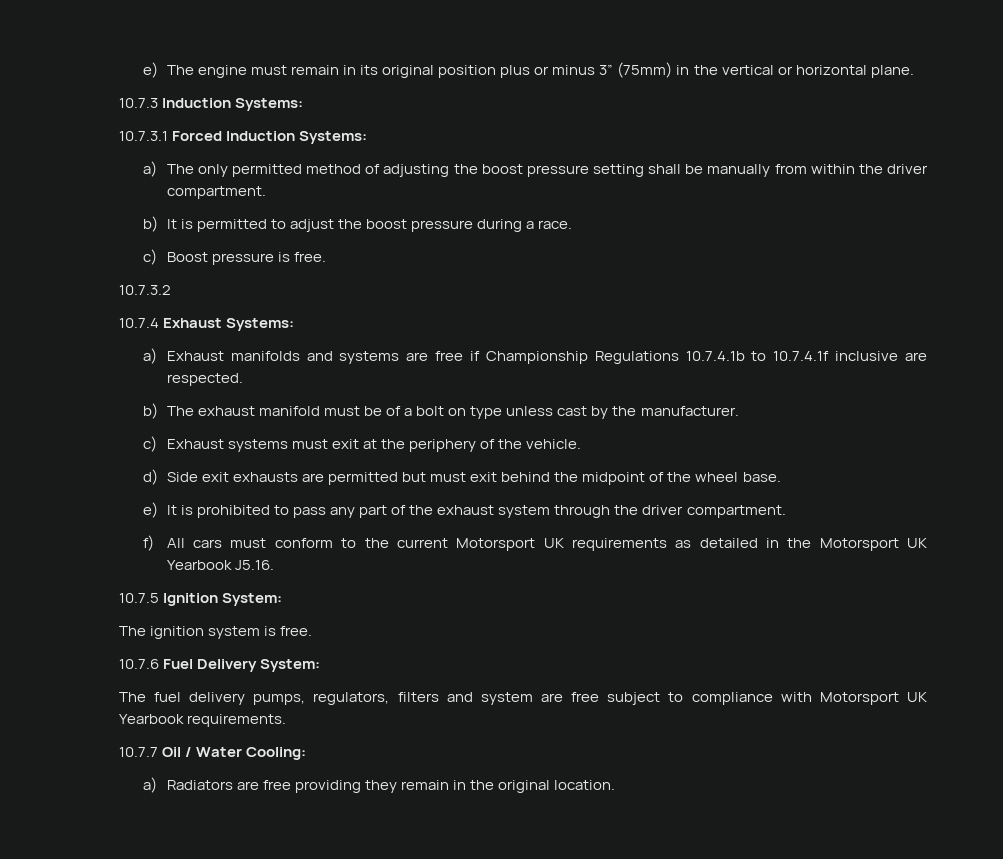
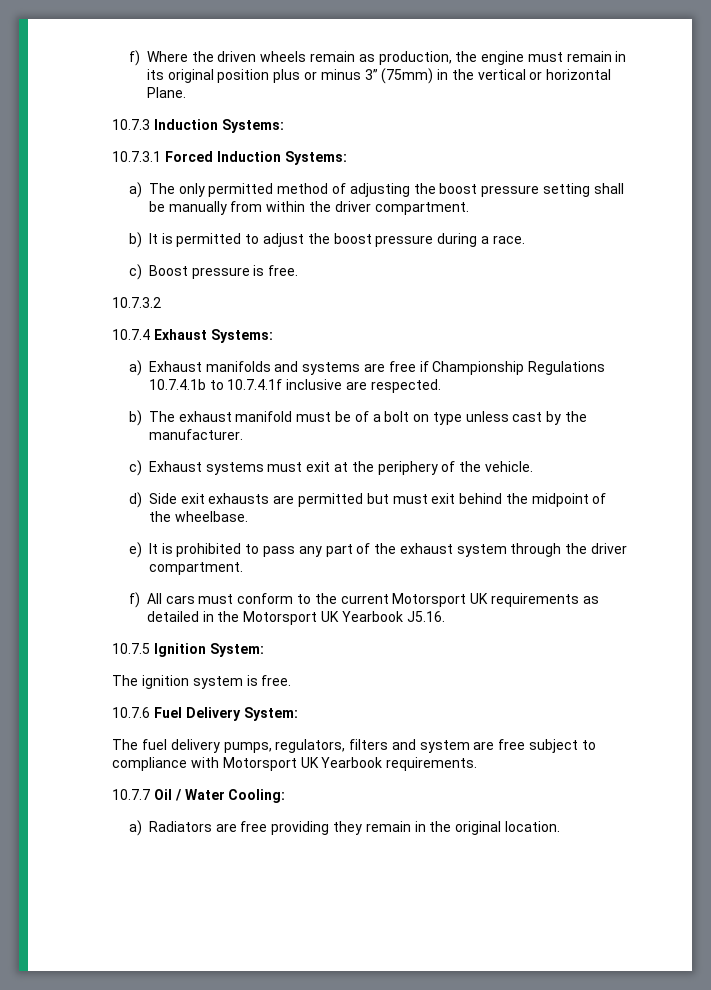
[142,62,194,78] e) The -> [128,50,478,66] f) Where the driven wheels remain as production, the
[870,65,914,78] plane. -> [146,87,186,98] Plane.
[695,472,781,482] wheel base. -> [174,511,248,522] wheelbase.

